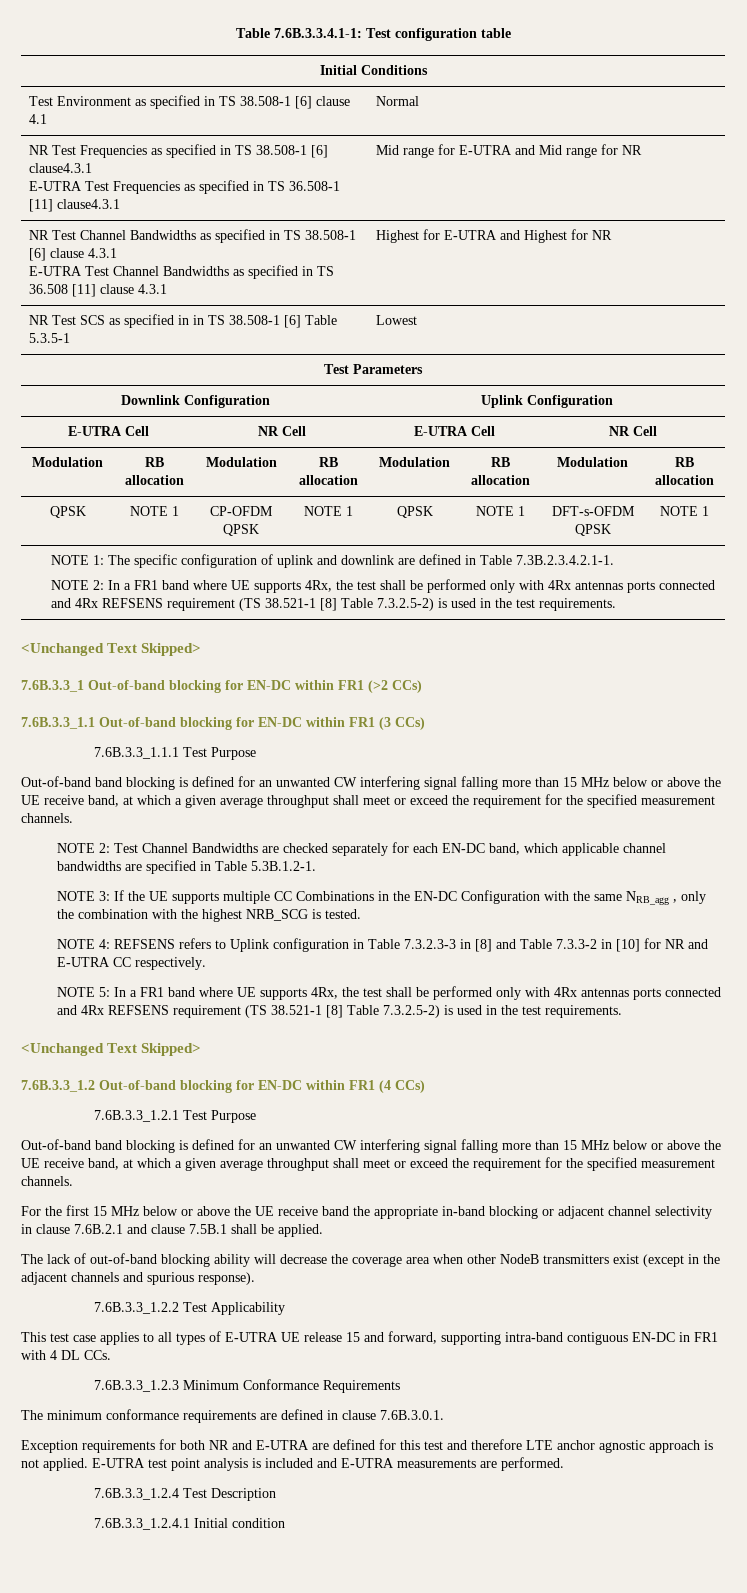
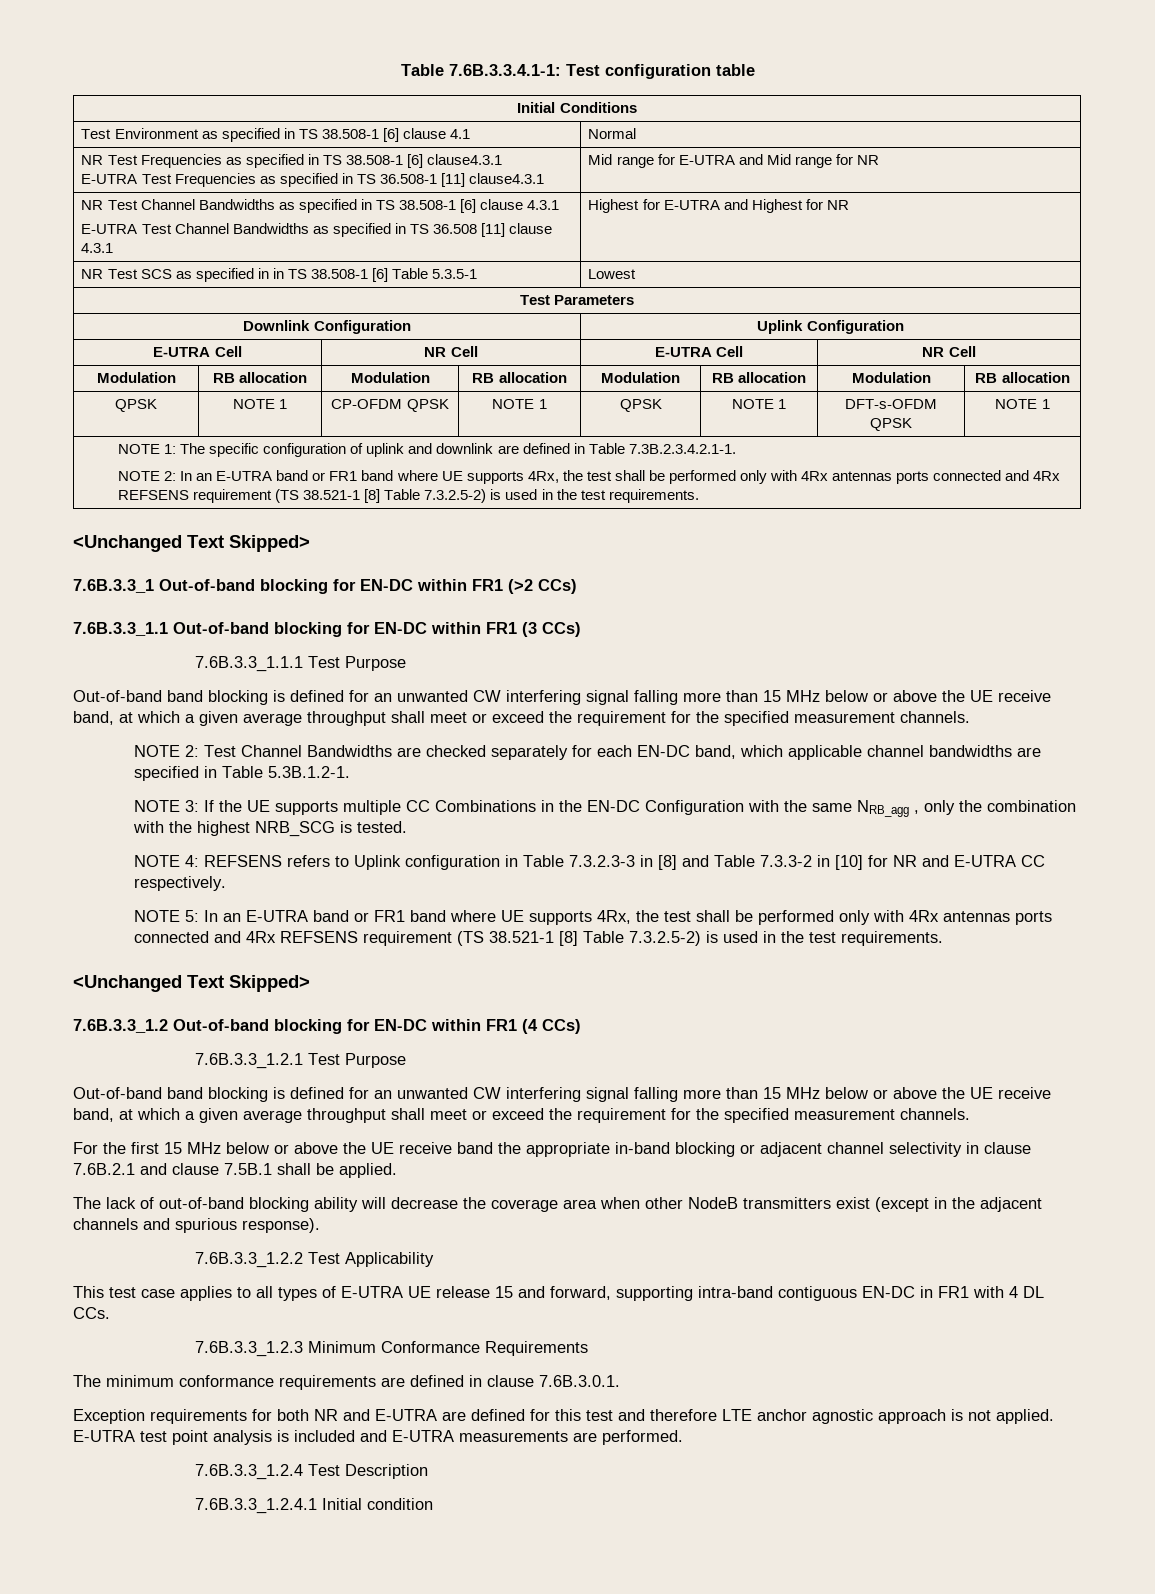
[124,583,132,590] a -> [196,470,326,481] an E-UTRA band or
[130,990,138,997] a -> [223,910,370,922] an E-UTRA band or

